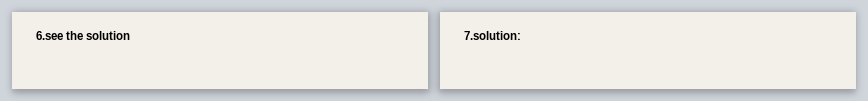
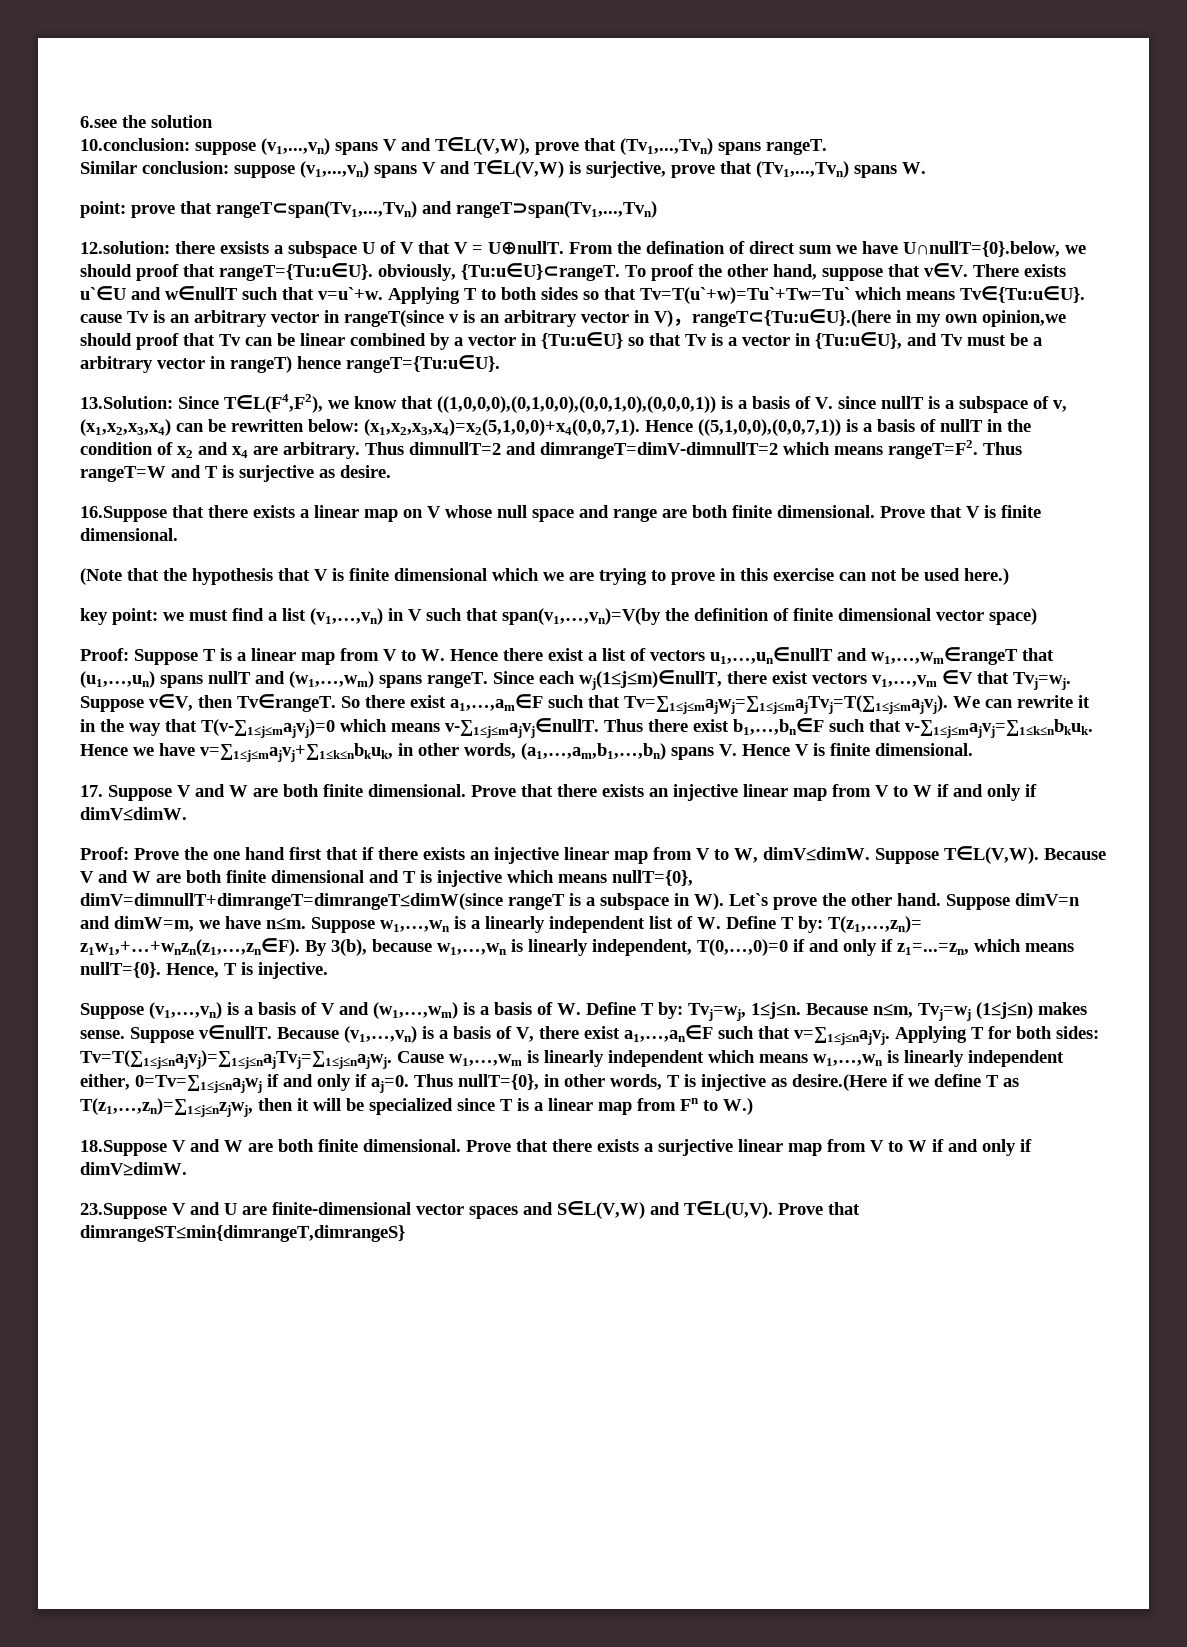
[464,31,521,40] 7.solution: -> [80,137,827,155] [80,160,926,178] [80,201,657,218] [80,241,1086,258] [80,263,1066,281] [80,286,1085,304] [80,309,1066,327] [80,332,1042,350] [80,355,500,373] [80,394,1067,413] [80,419,1031,436] [80,440,1022,459] [80,465,391,482] [80,505,1041,522] [80,528,178,541] [80,568,1009,585] [80,608,1037,625] [80,647,1054,665] [80,670,1071,690] [80,694,1090,714] [80,718,1093,738] [80,743,973,762] [80,784,1037,801] [80,807,187,821] [80,846,1106,864] [80,870,693,887] [80,893,1080,910] [80,916,922,933] [80,938,1074,956] [80,962,328,979] [80,1002,1087,1021] [80,1025,1099,1045] [80,1050,1064,1069] [80,1074,1019,1093] [80,1098,753,1117] [80,1139,1032,1156] [80,1162,187,1176] [80,1201,860,1219] [80,1225,405,1242] 10.conclusion: suppose (v1,...,vn) spans V and T∈L(V,W), prove that (Tv1,...,Tvn) spans rangeT. // Similar conclusion: suppose (v1,...,vn) spans V and T∈L(V,W) is surjective, prove that (Tv1,...,Tvn) spans W. // point: prove that rangeT⊂span(Tv1,...,Tvn) and rangeT⊃span(Tv1,...,Tvn) // 12.solution: there exsists a subspace U of V that V = U⊕nullT. From the defination of direct sum we have U∩nullT={0}.below, we should proof that rangeT={Tu:u∈U}. obviously, {Tu:u∈U}⊂rangeT. To proof the other hand, suppose that v∈V. There exists u`∈U and w∈nullT such that v=u`+w. Applying T to both sides so that Tv=T(u`+w)=Tu`+Tw=Tu` which means Tv∈{Tu:u∈U}. cause Tv is an arbitrary vector in rangeT(since v is an arbitrary vector in V)，rangeT⊂{Tu:u∈U}.(here in my own opinion,we should proof that Tv can be linear combined by a vector in {Tu:u∈U} so that Tv is a vector in {Tu:u∈U}, and Tv must be a arbitrary vector in rangeT) hence rangeT={Tu:u∈U}. // 13.Solution: Since T∈L(F4,F2), we know that ((1,0,0,0),(0,1,0,0),(0,0,1,0),(0,0,0,1)) is a basis of V. since nullT is a subspace of v, (x1,x2,x3,x4) can be rewritten below: (x1,x2,x3,x4)=x2(5,1,0,0)+x4(0,0,7,1). Hence ((5,1,0,0),(0,0,7,1)) is a basis of nullT in the condition of x2 and x4 are arbitrary. Thus dimnullT=2 and dimrangeT=dimV-dimnullT=2 which means rangeT=F2. Thus rangeT=W and T is surjective as desire. // 16.Suppose that there exists a linear map on V whose null space and range are both finite dimensional. Prove that V is finite dimensional. // (Note that the hypothesis that V is finite dimensional which we are trying to prove in this exercise can not be used here.) // key point: we must find a list (v1,…,vn) in V such that span(v1,…,vn)=V(by the definition of finite dimensional vector space) // Proof: Suppose T is a linear map from V to W. Hence there exist a list of vectors u1,…,un∈nullT and w1,…,wm∈rangeT that (u1,…,un) spans nullT and (w1,…,wm) spans rangeT. Since each wj(1≤j≤m)∈nullT, there exist vectors v1,…,vm ∈V that Tvj=wj. Suppose v∈V, then Tv∈rangeT. So there exist a1,…,am∈F such that Tv=∑1≤j≤majwj=∑1≤j≤majTvj=T(∑1≤j≤majvj). We can rewrite it in the way that T(v-∑1≤j≤majvj)=0 which means v-∑1≤j≤majvj∈nullT. Thus there exist b1,…,bn∈F such that v-∑1≤j≤majvj=∑1≤k≤nbkuk. Hence we have v=∑1≤j≤majvj+∑1≤k≤nbkuk, in other words, (a1,…,am,b1,…,bn) spans V. Hence V is finite dimensional. // 17. Suppose V and W are both finite dimensional. Prove that there exists an injective linear map from V to W if and only if dimV≤dimW. // Proof: Prove the one hand first that if there exists an injective linear map from V to W, dimV≤dimW. Suppose T∈L(V,W). Because V and W are both finite dimensional and T is injective which means nullT={0}, dimV=dimnullT+dimrangeT=dimrangeT≤dimW(since rangeT is a subspace in W). Let`s prove the other hand. Suppose dimV=n and dimW=m, we have n≤m. Suppose w1,…,wn is a linearly independent list of W. Define T by: T(z1,…,zn)= z1w1,+…+wnzn(z1,…,zn∈F). By 3(b), because w1,…,wn is linearly independent, T(0,…,0)=0 if and only if z1=...=zn, which means nullT={0}. Hence, T is injective. // Suppose (v1,…,vn) is a basis of V and (w1,…,wm) is a basis of W. Define T by: Tvj=wj, 1≤j≤n. Because n≤m, Tvj=wj (1≤j≤n) makes sense. Suppose v∈nullT. Because (v1,…,vn) is a basis of V, there exist a1,…,an∈F such that v=∑1≤j≤najvj. Applying T for both sides: Tv=T(∑1≤j≤najvj)=∑1≤j≤najTvj=∑1≤j≤najwj. Cause w1,…,wm is linearly independent which means w1,…,wn is linearly independent either, 0=Tv=∑1≤j≤najwj if and only if aj=0. Thus nullT={0}, in other words, T is injective as desire.(Here if we define T as T(z1,…,zn)=∑1≤j≤nzjwj, then it will be specialized since T is a linear map from Fn to W.) // 18.Suppose V and W are both finite dimensional. Prove that there exists a surjective linear map from V to W if and only if dimV≥dimW. // 23.Suppose V and U are finite-dimensional vector spaces and S∈L(V,W) and T∈L(U,V). Prove that dimrangeST≤min{dimrangeT,dimrangeS}

